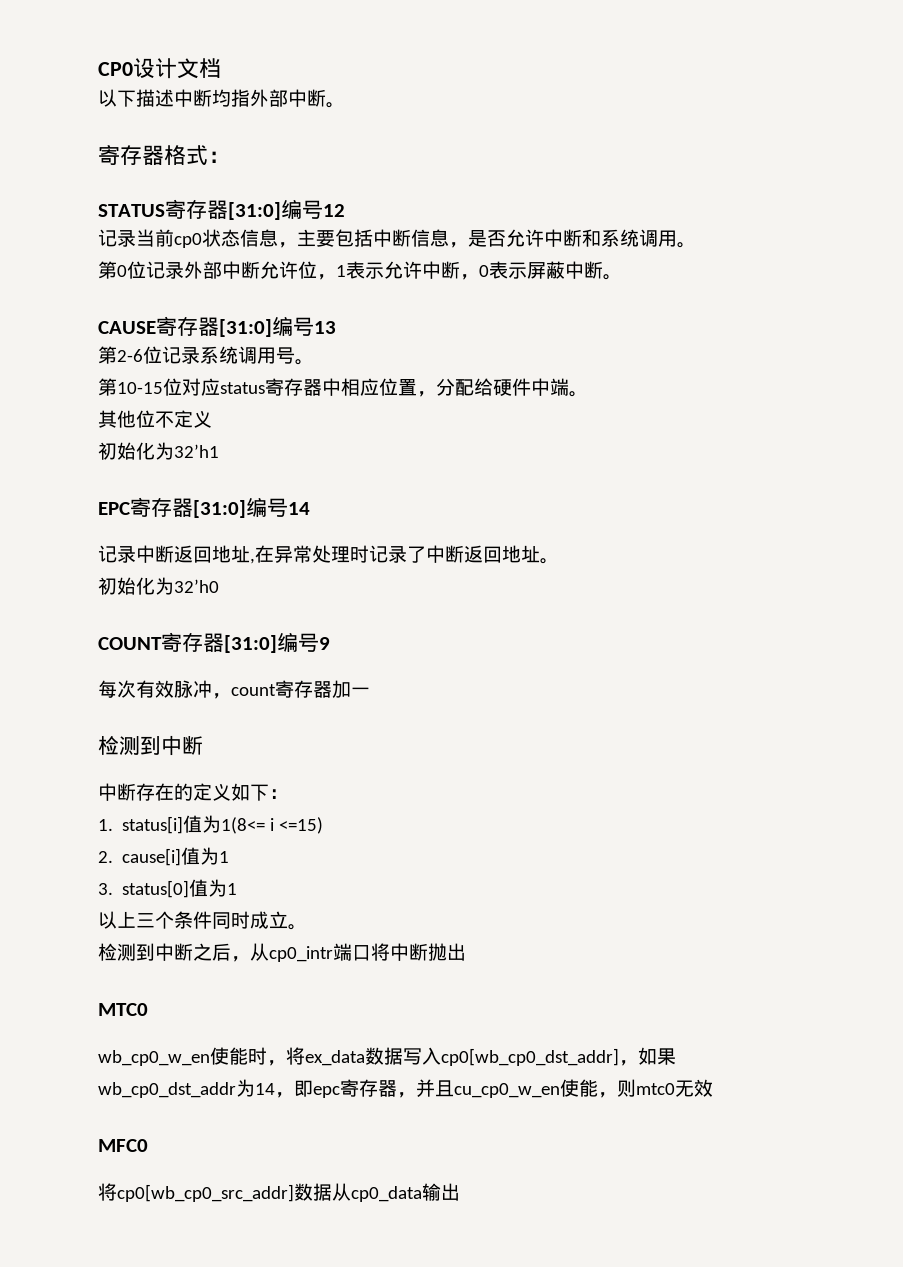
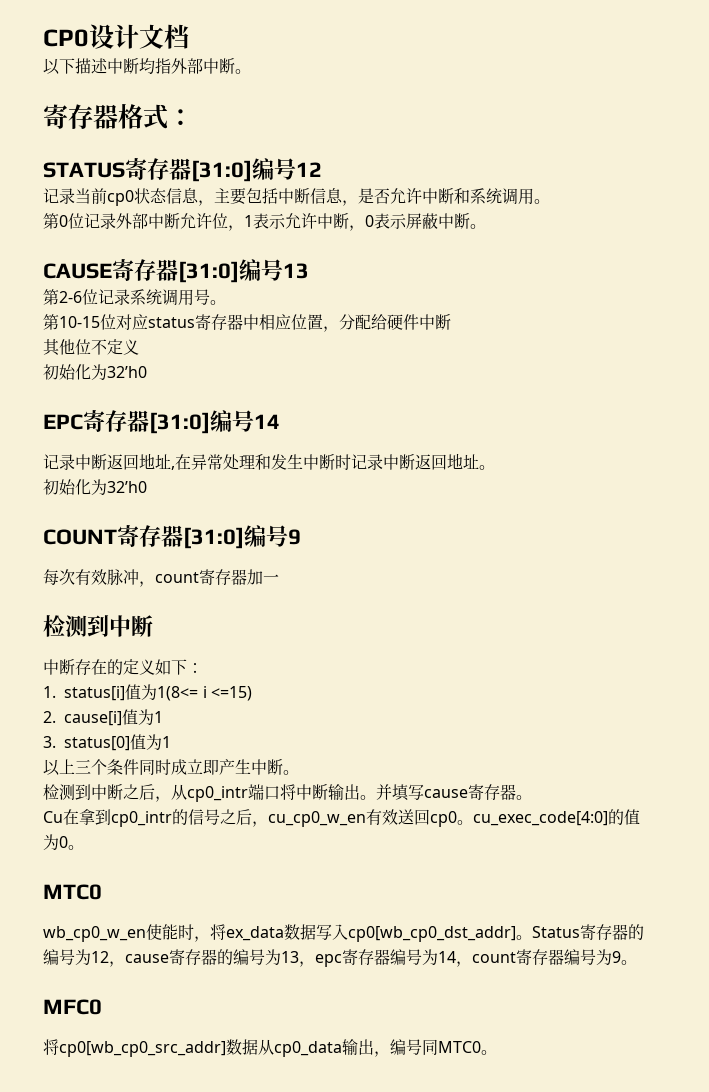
[550,378,588,397] 端。 -> [435,314,451,330] 断
[174,444,219,458] 32’h1 -> [107,366,147,378] 32’h0
[350,545,426,563] 时记录了 -> [255,454,383,470] 和发生中断时记录
(288, 920) none -> [203,759,283,775] 即产生中断
[428,943,466,961] 抛出 -> [328,784,532,801] [43,809,640,827] [43,834,84,850] 输出。并填写cause寄存器。 // Cu在拿到cp0_intr的信号之后，cu_cp0_w_en有效送回cp0。cu_exec_code[4:0]的值为0。
[619,1047,676,1066] [98,1079,713,1098] ，如果wb_cp0_dst_addr为14，即epc寄存器，并且cu_cp0_w_en使能，则mtc0无效 -> [516,924,644,940] [43,949,637,967] 。Status寄存器的编号为12，cause寄存器的编号为13，epc寄存器编号为14，count寄存器编号为9。
(460, 1192) none -> [374,1039,497,1057] ，编号同MTC0。

